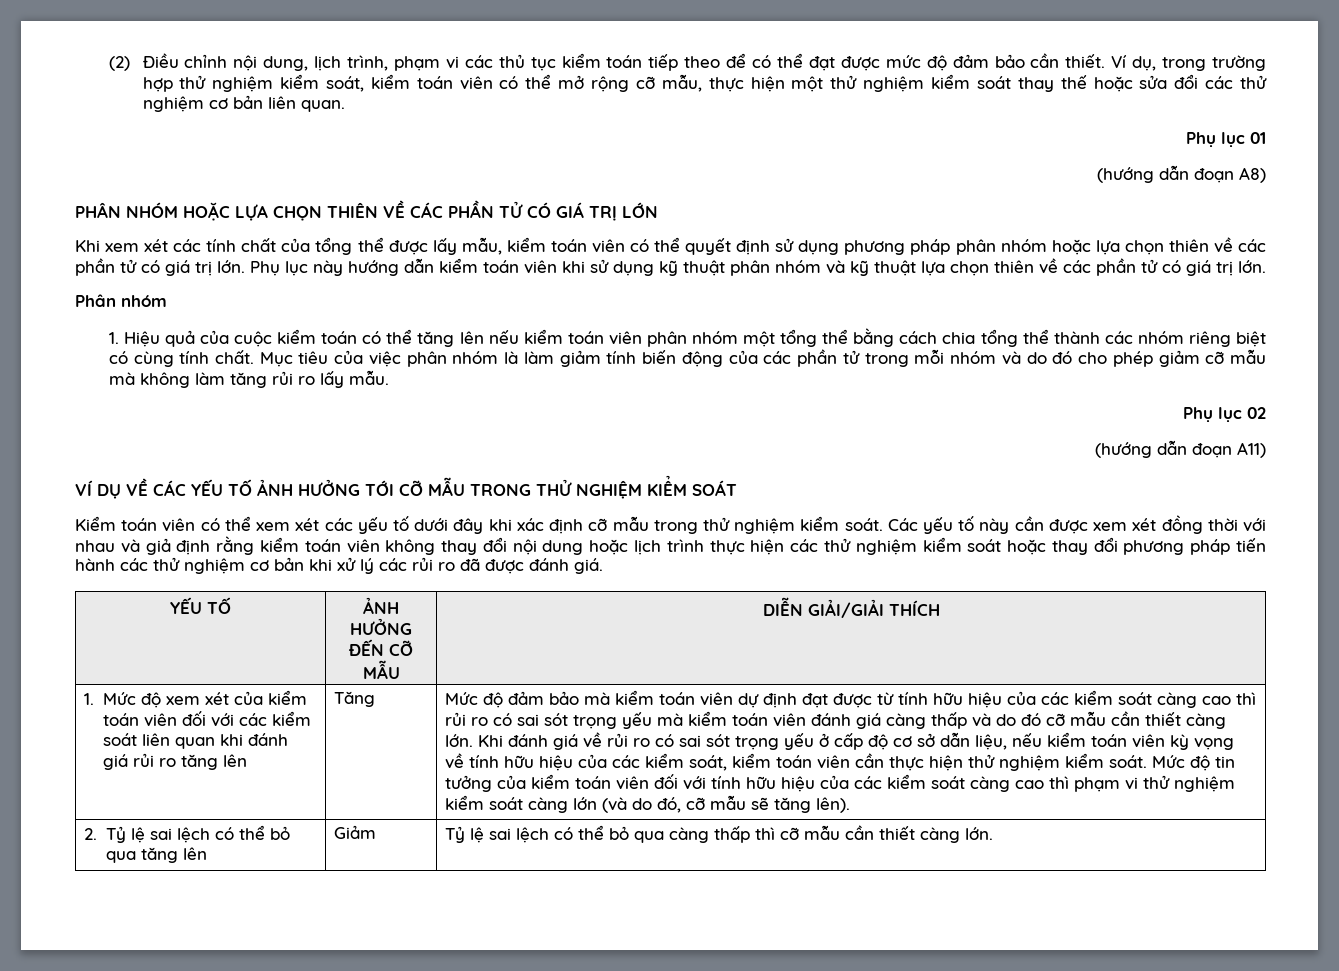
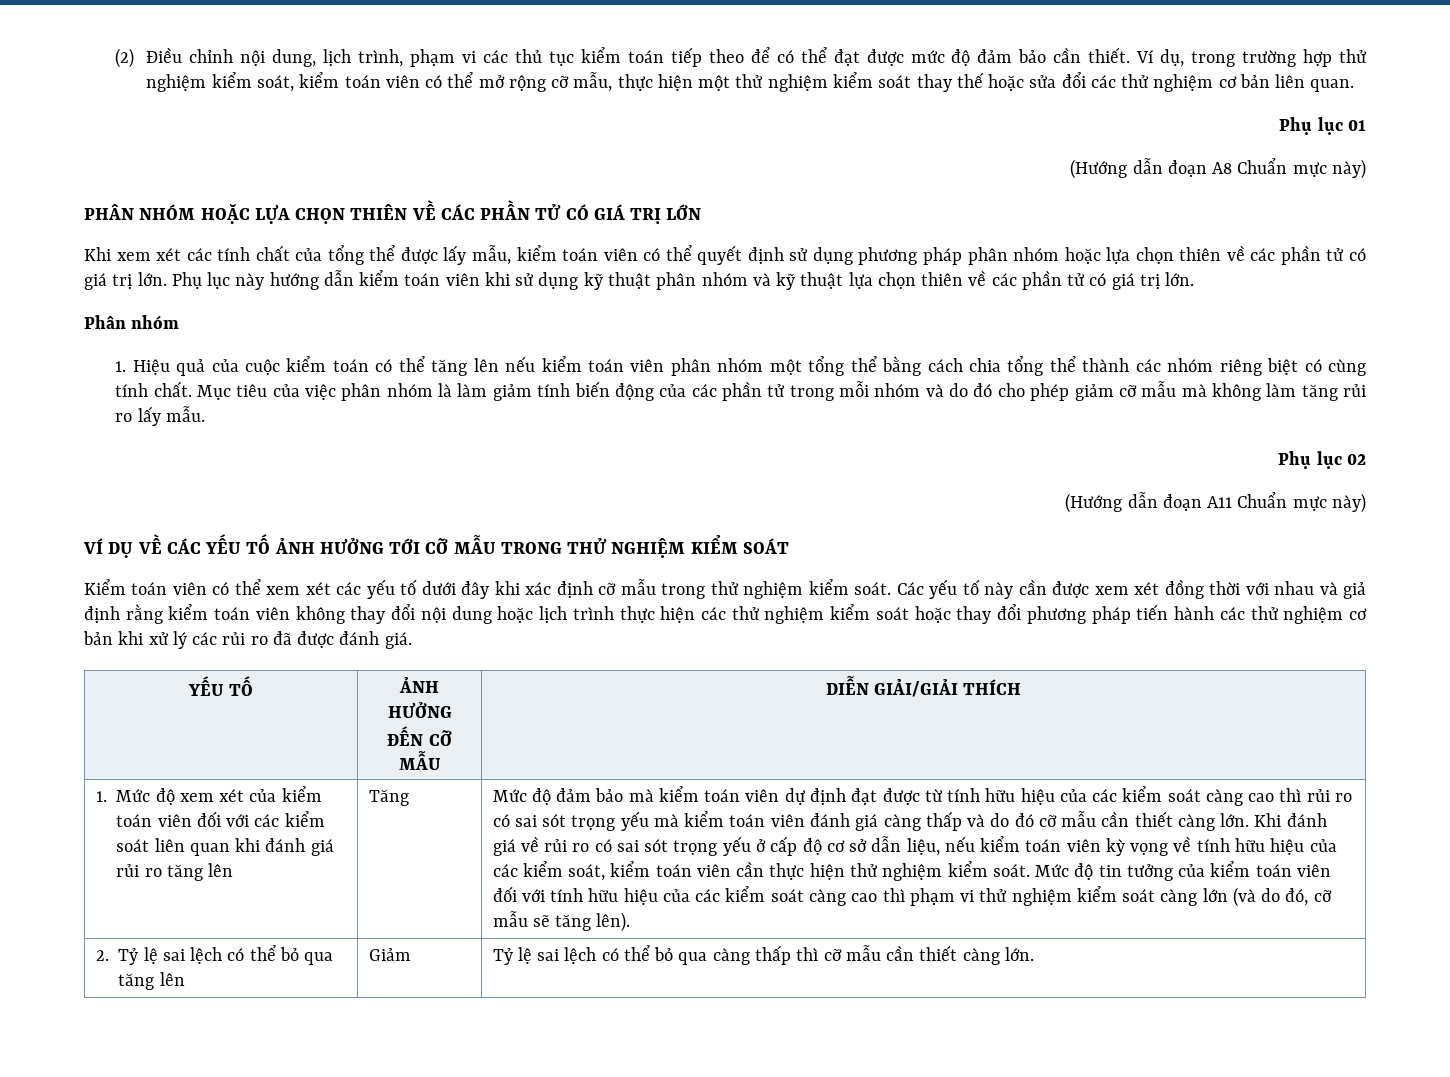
[1097,165,1266,183] (hướng dẫn đoạn A8) -> [1070,158,1367,179] (Hướng dẫn đoạn A8 Chuẩn mực này)
[1095,440,1266,458] (hướng dẫn đoạn A11) -> [1065,492,1367,513] (Hướng dẫn đoạn A11 Chuẩn mực này)

